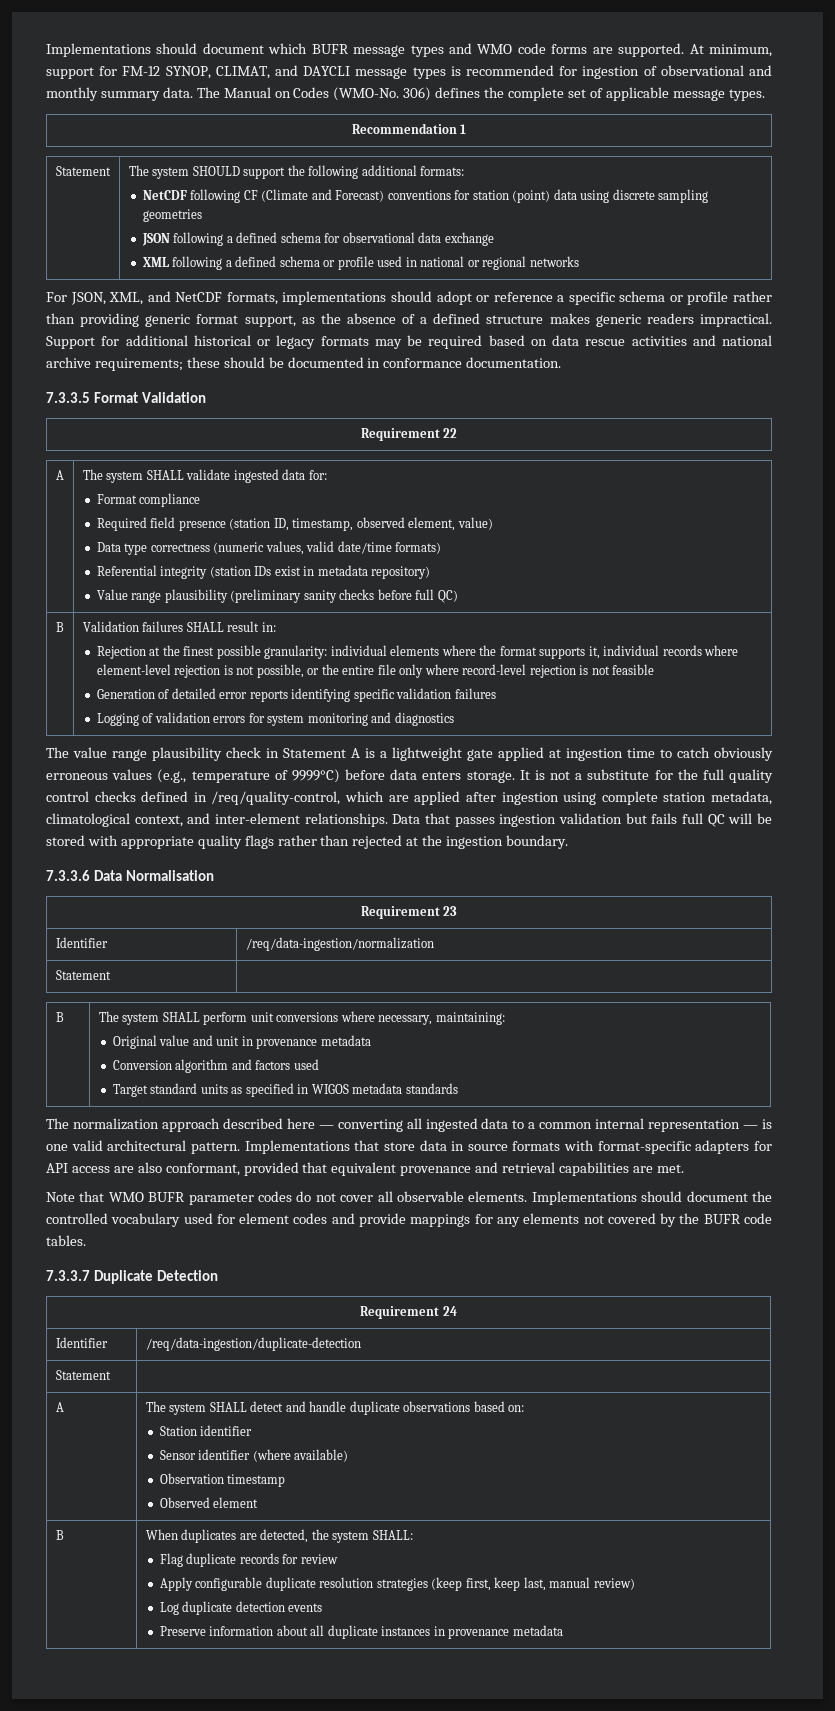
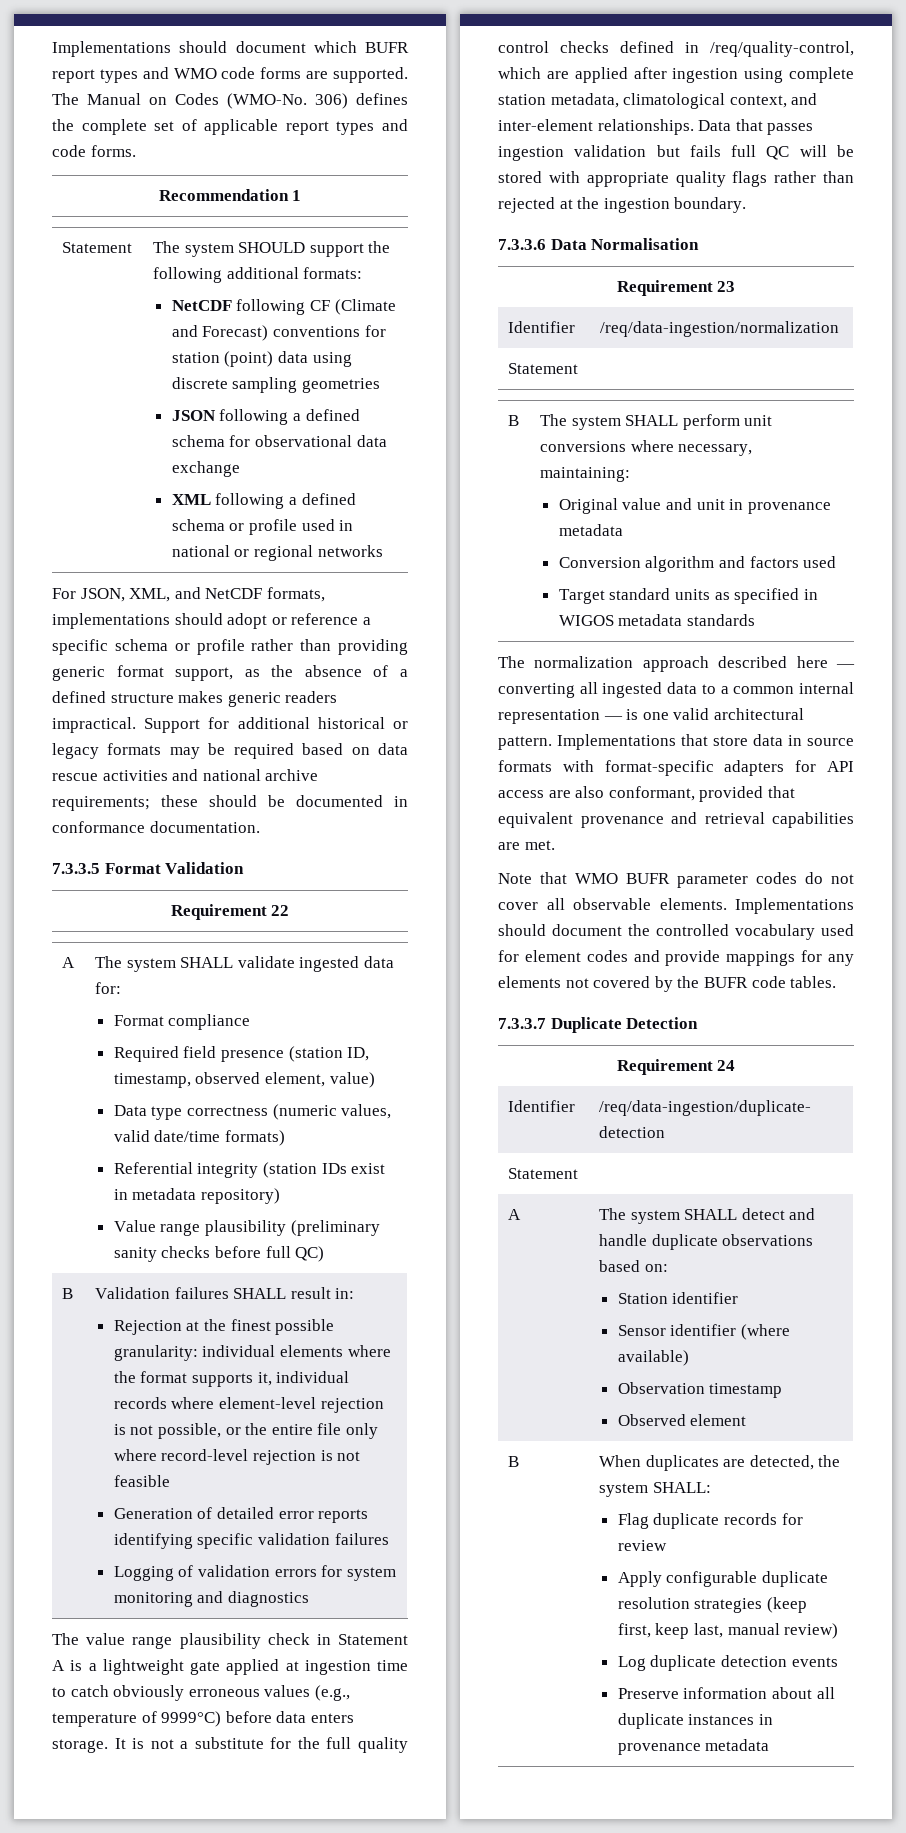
[353,45,406,57] message -> [52,69,95,83] report
[689,44,773,57] [46,65,773,79] [46,87,193,101] At minimum, support for FM-12 SYNOP, CLIMAT, and DAYCLI message types is recommended for ingestion of observational and monthly summary data. -> (408, 75) none
[672,89,765,101] message types. -> [285,119,408,135] [52,145,136,157] report types and code forms.

